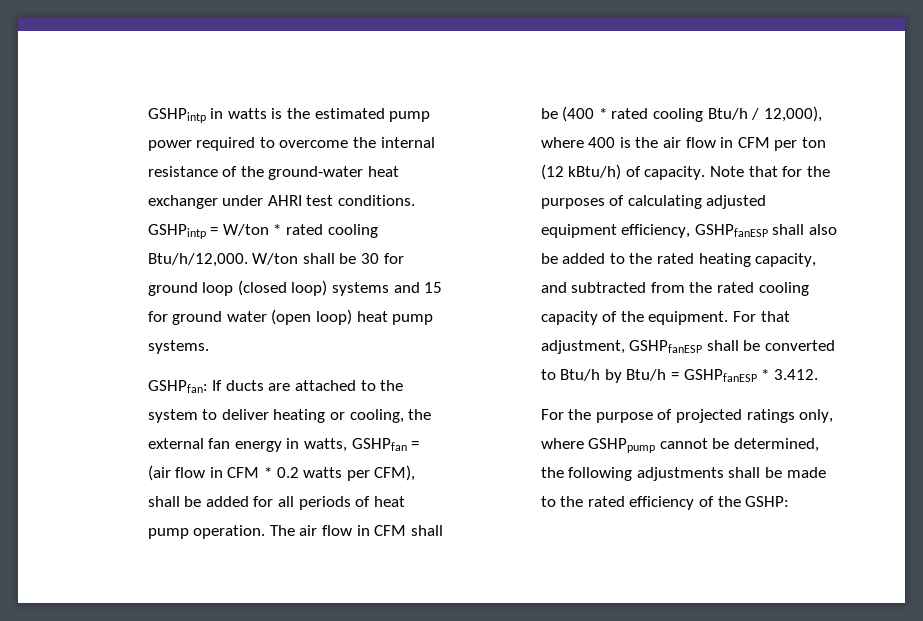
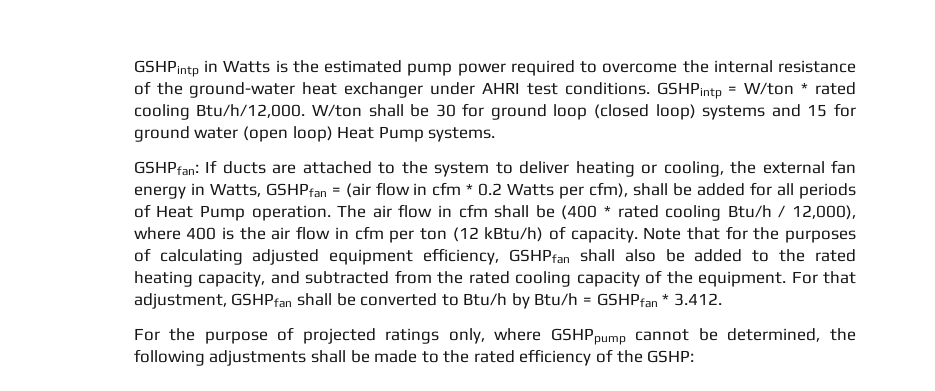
[227,108,267,119] watts -> [223,60,271,73] Watts
[356,311,434,325] heat pump -> [337,126,424,142] Heat Pump
[303,438,347,452] watts, -> [209,183,261,197] Watts,
[227,467,260,478] CFM -> [432,182,462,196] cfm
[303,465,416,481] watts per CFM), -> [507,182,629,199] Watts per cfm),
[373,496,405,507] [147,528,189,539] heat pump -> [156,205,245,221] Heat Pump
[374,525,407,536] CFM -> [458,204,488,218] cfm
[737,137,770,148] CFM -> [354,226,384,240] cfm
[694,224,768,237] GSHPfanESP -> [509,249,571,264] GSHPfan
[629,340,703,353] GSHPfanESP -> [231,293,293,308] GSHPfan
[683,369,757,382] GSHPfanESP -> [596,293,658,308] GSHPfan

